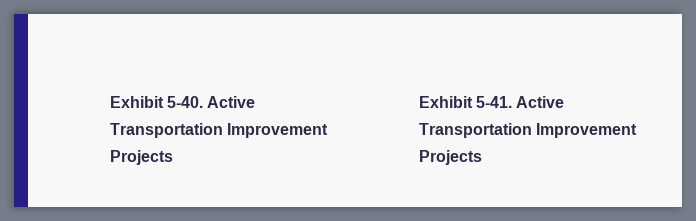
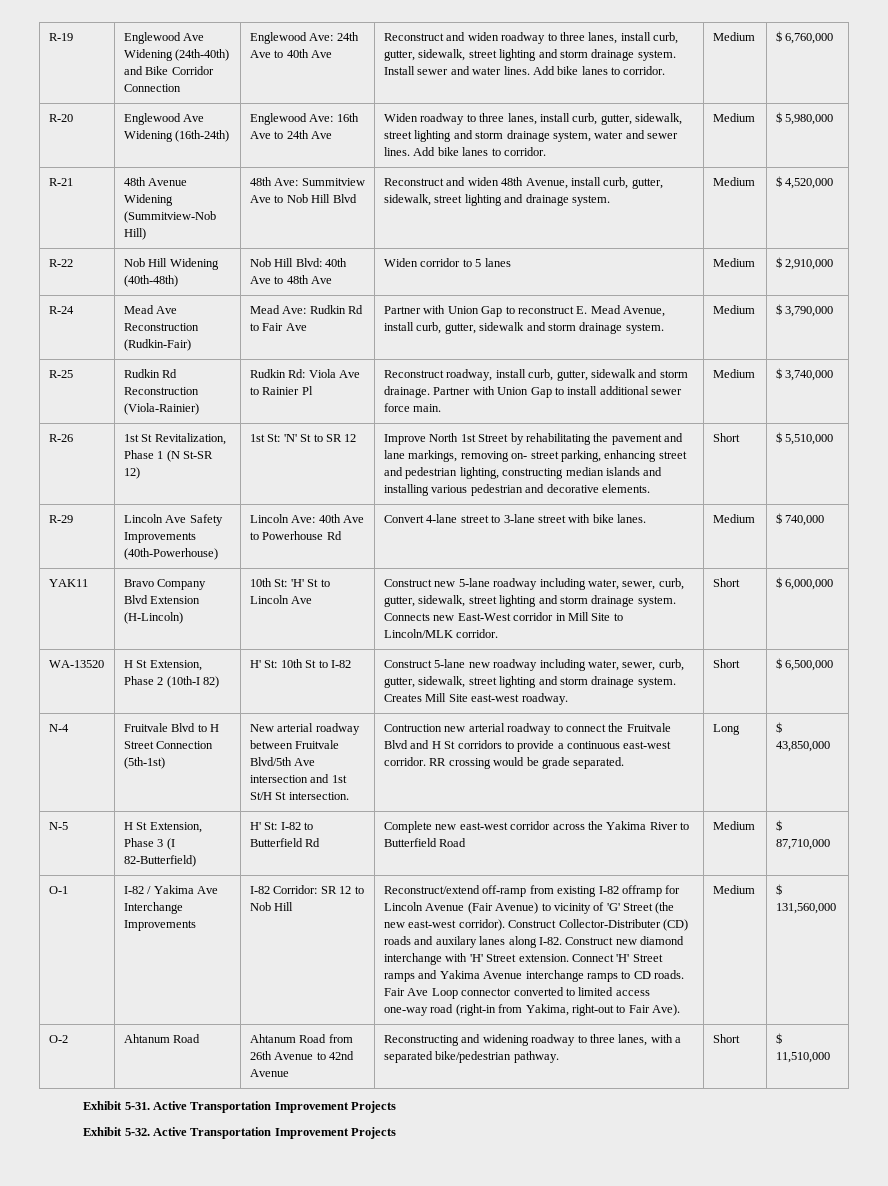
[109,96,203,108] Exhibit 5-40. -> [48,33,73,41] [123,32,205,44] [123,49,230,61] [123,66,214,75] [123,84,181,92] [249,32,359,44] [249,49,333,58] [383,32,678,44] [383,49,676,61] [383,66,666,75] [712,32,755,41] [775,31,834,44] [48,114,73,122] [123,113,205,125] [123,130,230,142] [249,113,359,125] [249,130,333,139] [383,113,682,125] [383,130,678,142] [383,147,546,156] [712,113,755,122] [775,112,834,125] [48,178,73,186] [123,177,188,186] [123,194,173,206] [123,211,216,223] [123,228,146,240] [249,177,365,186] [249,194,357,203] [383,177,663,189] [383,194,610,206] [712,177,755,186] [775,176,834,189] [48,259,73,267] [123,258,219,270] [123,275,178,287] [249,258,348,267] [249,275,333,284] [383,258,511,267] [712,258,755,267] [775,257,834,270] [48,306,74,314] [123,305,178,314] [123,323,199,331] [123,339,191,351] [249,305,364,314] [249,323,307,331] [383,305,665,317] [383,322,664,334] [712,305,755,314] [775,304,834,317] [48,370,73,378] [123,369,178,378] [123,387,199,395] [123,403,199,415] [249,369,361,378] [249,386,313,395] [383,369,688,381] [383,386,682,398] [383,403,442,412] [712,369,755,378] [775,368,834,381] [48,434,73,442] [123,433,226,445] [123,450,214,462] [123,467,140,479] [249,434,357,442] [383,433,683,445] [383,450,687,462] [383,467,663,479] [383,484,650,496] [712,433,740,442] [775,432,834,445] [48,515,73,523] [123,514,223,526] [123,532,196,543] [123,548,218,560] [249,514,365,523] [249,531,342,540] [383,514,646,523] [712,514,755,523] [775,513,825,526] [48,579,88,587] [123,579,207,590] [123,595,201,604] [123,612,183,624] [249,578,330,587] [249,595,313,604] [383,578,684,590] [383,595,676,607] [383,612,623,621] [383,629,499,638] [712,578,740,587] [775,577,834,590] [48,660,104,668] [123,660,202,671] [123,676,220,688] [249,659,351,668] [383,659,684,671] [383,676,676,688] [383,693,568,705] [712,659,740,668] [775,658,834,671] [48,724,69,732] [123,723,220,732] [123,741,214,749] [123,757,165,769] [249,723,360,735] [249,740,340,749] [249,757,316,766] [249,774,347,783] [249,792,349,800] [383,723,671,735] [383,740,672,752] [383,757,625,769] [712,724,740,735] [775,722,782,733] [775,741,830,752] [48,822,68,830] [123,822,202,833] [123,838,175,850] [123,855,196,867] [249,822,314,830] [249,838,321,847] [383,821,689,833] [383,838,467,847] [712,821,755,830] [775,820,782,831] [775,839,830,850] [48,886,68,894] [123,885,219,894] [123,902,183,914] [123,920,196,931] [249,885,364,894] [249,902,294,911] [383,885,681,897] [383,902,675,914] [383,919,688,931] [383,936,684,948] [383,953,663,965] [383,970,684,982] [383,987,650,999] [383,1004,680,1016] [712,885,755,894] [775,884,782,895] [775,903,836,914] [48,1035,68,1043] [123,1034,201,1043] [249,1034,353,1043] [249,1051,355,1060] [249,1069,289,1077] [383,1034,681,1046] [383,1051,559,1063] [712,1034,740,1043] [775,1033,782,1044] [775,1052,830,1063] [83,1101,150,1110] R-19 | Englewood Ave Widening (24th-40th) and Bike Corridor Connection | Englewood Ave: 24th Ave to 40th Ave | Reconstruct and widen roadway to three lanes, install curb, gutter, sidewalk, street lighting and storm drainage system. Install sewer and water lines. Add bike lanes to corridor. | Medium | $ 6,760,000 // R-20 | Englewood Ave Widening (16th-24th) | Englewood Ave: 16th Ave to 24th Ave | Widen roadway to three lanes, install curb, gutter, sidewalk, street lighting and storm drainage system, water and sewer lines. Add bike lanes to corridor. | Medium | $ 5,980,000 // R-21 | 48th Avenue Widening (Summitview-Nob Hill) | 48th Ave: Summitview Ave to Nob Hill Blvd | Reconstruct and widen 48th Avenue, install curb, gutter, sidewalk, street lighting and drainage system. | Medium | $ 4,520,000 // R-22 | Nob Hill Widening (40th-48th) | Nob Hill Blvd: 40th Ave to 48th Ave | Widen corridor to 5 lanes | Medium | $ 2,910,000 // R-24 | Mead Ave Reconstruction (Rudkin-Fair) | Mead Ave: Rudkin Rd to Fair Ave | Partner with Union Gap to reconstruct E. Mead Avenue, install curb, gutter, sidewalk and storm drainage system. | Medium | $ 3,790,000 // R-25 | Rudkin Rd Reconstruction (Viola-Rainier) | Rudkin Rd: Viola Ave to Rainier Pl | Reconstruct roadway, install curb, gutter, sidewalk and storm drainage. Partner with Union Gap to install additional sewer force main. | Medium | $ 3,740,000 // R-26 | 1st St Revitalization, Phase 1 (N St-SR 12) | 1st St: 'N' St to SR 12 | Improve North 1st Street by rehabilitating the pavement and lane markings, removing on- street parking, enhancing street and pedestrian lighting, constructing median islands and installing various pedestrian and decorative elements. | Short | $ 5,510,000 // R-29 | Lincoln Ave Safety Improvements (40th-Powerhouse) | Lincoln Ave: 40th Ave to Powerhouse Rd | Convert 4-lane street to 3-lane street with bike lanes. | Medium | $ 740,000 // YAK11 | Bravo Company Blvd Extension (H-Lincoln) | 10th St: 'H' St to Lincoln Ave | Construct new 5-lane roadway including water, sewer, curb, gutter, sidewalk, street lighting and storm drainage system. Connects new East-West corridor in Mill Site to Lincoln/MLK corridor. | Short | $ 6,000,000 // WA-13520 | H St Extension, Phase 2 (10th-I 82) | H' St: 10th St to I-82 | Construct 5-lane new roadway including water, sewer, curb, gutter, sidewalk, street lighting and storm drainage system. Creates Mill Site east-west roadway. | Short | $ 6,500,000 // N-4 | Fruitvale Blvd to H Street Connection (5th-1st) | New arterial roadway between Fruitvale Blvd/5th Ave intersection and 1st St/H St intersection. | Contruction new arterial roadway to connect the Fruitvale Blvd and H St corridors to provide a continuous east-west corridor. RR crossing would be grade separated. | Long | $ 43,850,000 // N-5 | H St Extension, Phase 3 (I 82-Butterfield) | H' St: I-82 to Butterfield Rd | Complete new east-west corridor across the Yakima River to Butterfield Road | Medium | $ 87,710,000 // O-1 | I-82 / Yakima Ave Interchange Improvements | I-82 Corridor: SR 12 to Nob Hill | Reconstruct/extend off-ramp from existing I-82 offramp for Lincoln Avenue (Fair Avenue) to vicinity of 'G' Street (the new east-west corridor). Construct Collector-Distributer (CD) roads and auxilary lanes along I-82. Construct new diamond interchange with 'H' Street extension. Connect 'H' Street ramps and Yakima Avenue interchange ramps to CD roads. Fair Ave Loop connector converted to limited access one-way road (right-in from Yakima, right-out to Fair Ave). | Medium | $ 131,560,000 // O-2 | Ahtanum Road | Ahtanum Road from 26th Avenue to 42nd Avenue | Reconstructing and widening roadway to three lanes, with a separated bike/pedestrian pathway. | Short | $ 11,510,000 // Exhibit 5-31.
[475,96,512,108] 5-41. -> [124,1128,150,1136] 5-32.

